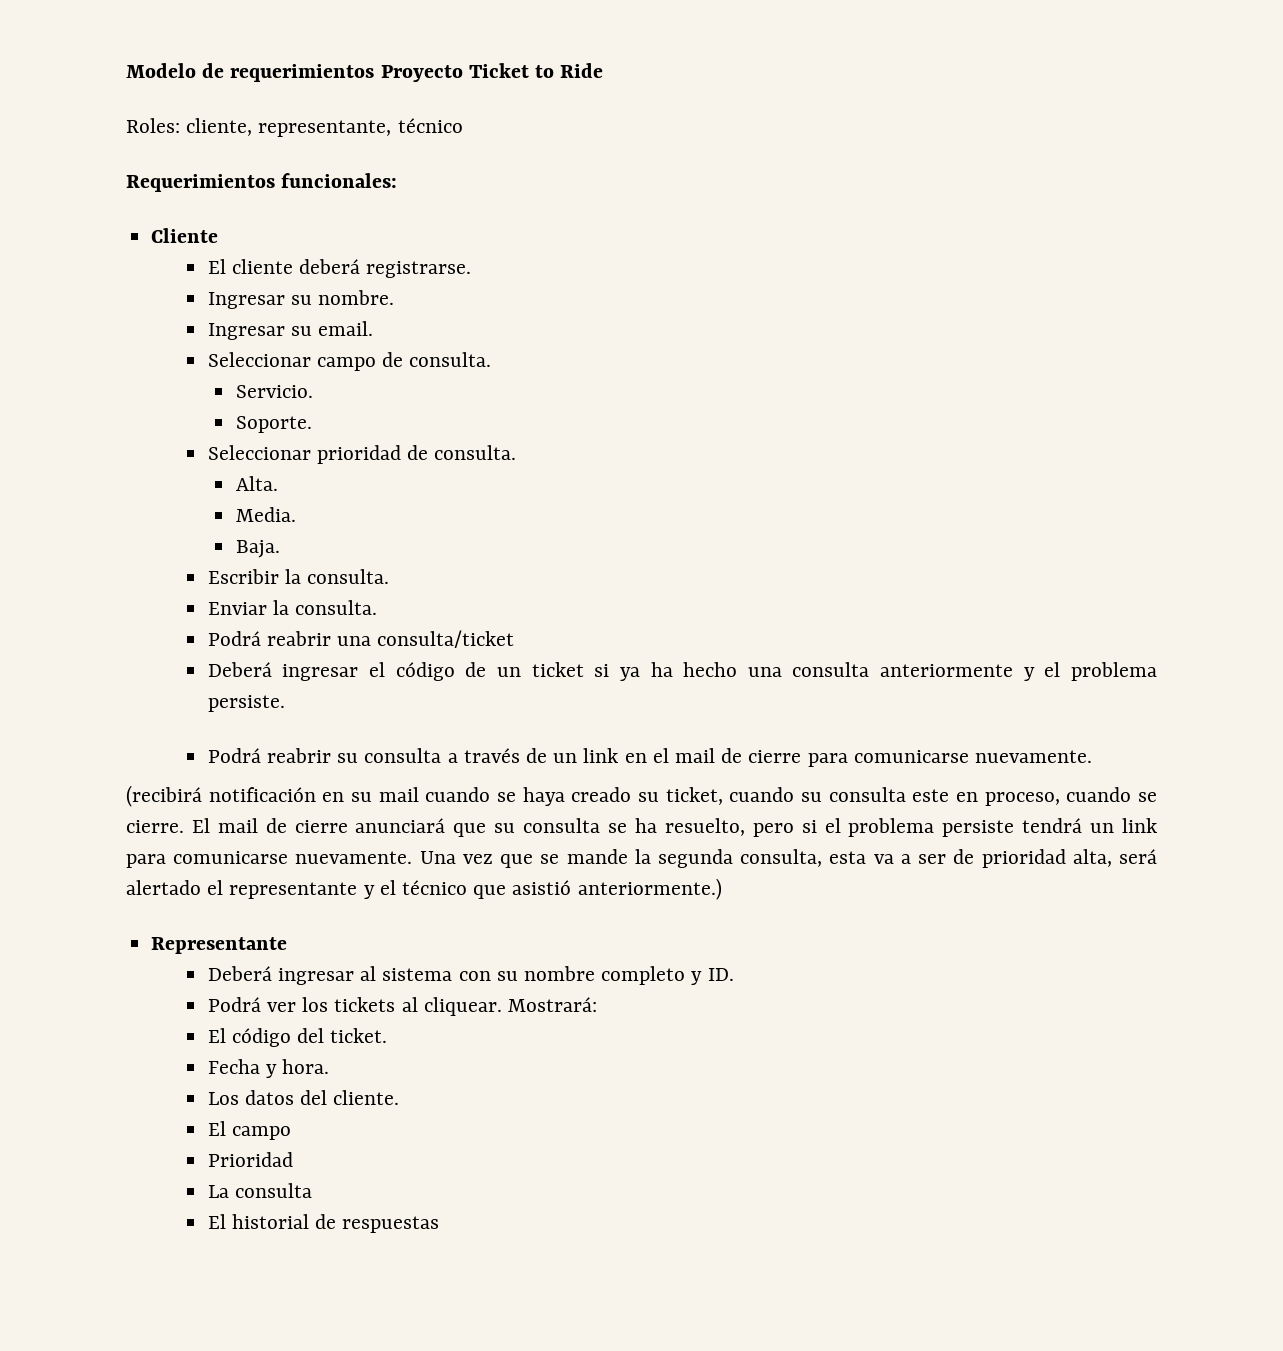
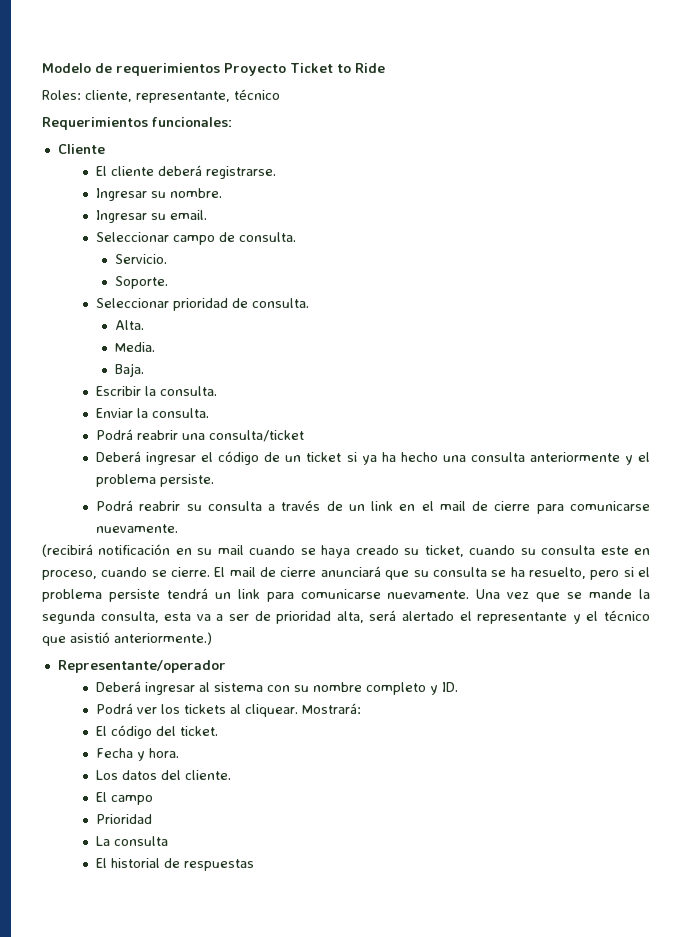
[151,937,288,954] Representante -> [57,660,226,673] Representante/operador

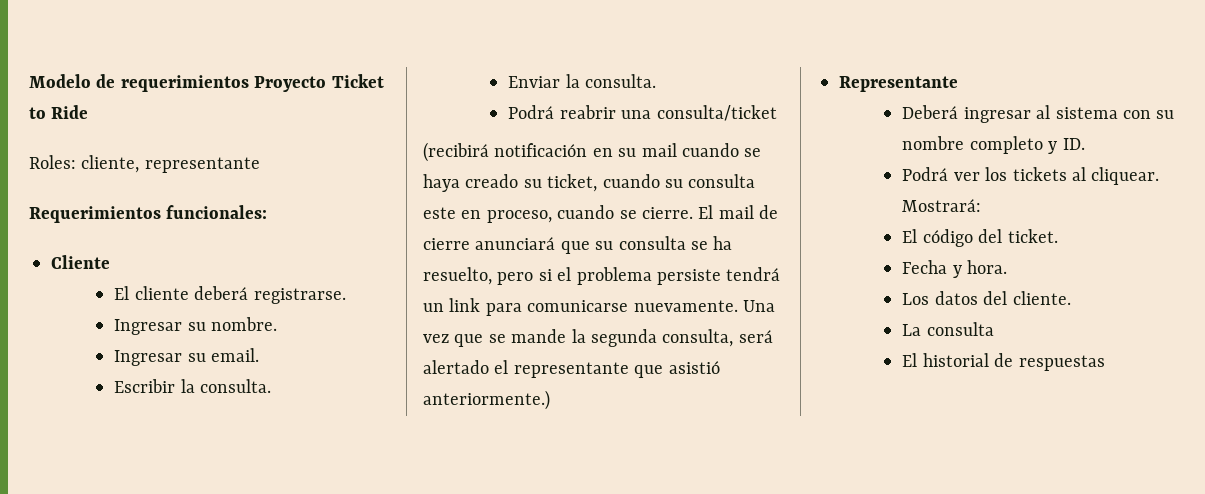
[136,89,280,103] representante, técnico -> [144,157,260,173] representante
[96,232,297,245] [115,254,168,264] [115,276,169,289] [96,298,310,311] [115,320,145,330] [115,342,156,352] [115,363,145,377] // Seleccionar campo de consulta. // Servicio. // Soporte. // Seleccionar prioridad de consulta. // Alta. // Media. // Baja. -> (260, 355) none
[96,451,650,465] [96,474,215,487] [96,500,650,514] [96,524,179,533] // Deberá ingresar el código de un ticket si ya ha hecho una consulta anteriormente y el problema persiste. // Podrá reabrir su consulta a través de un link en el mail de cierre para comunicarse nuevamente. -> (777, 113) none
[164,611,364,624] esta va a ser de prioridad alta, -> (734, 338) none
[572,610,651,624] y el técnico -> (629, 370) none
[57,660,226,673] Representante/operador -> [839,76,958,92] Representante
[96,792,154,805] [96,814,153,824] // El campo // Prioridad -> (1071, 298) none

